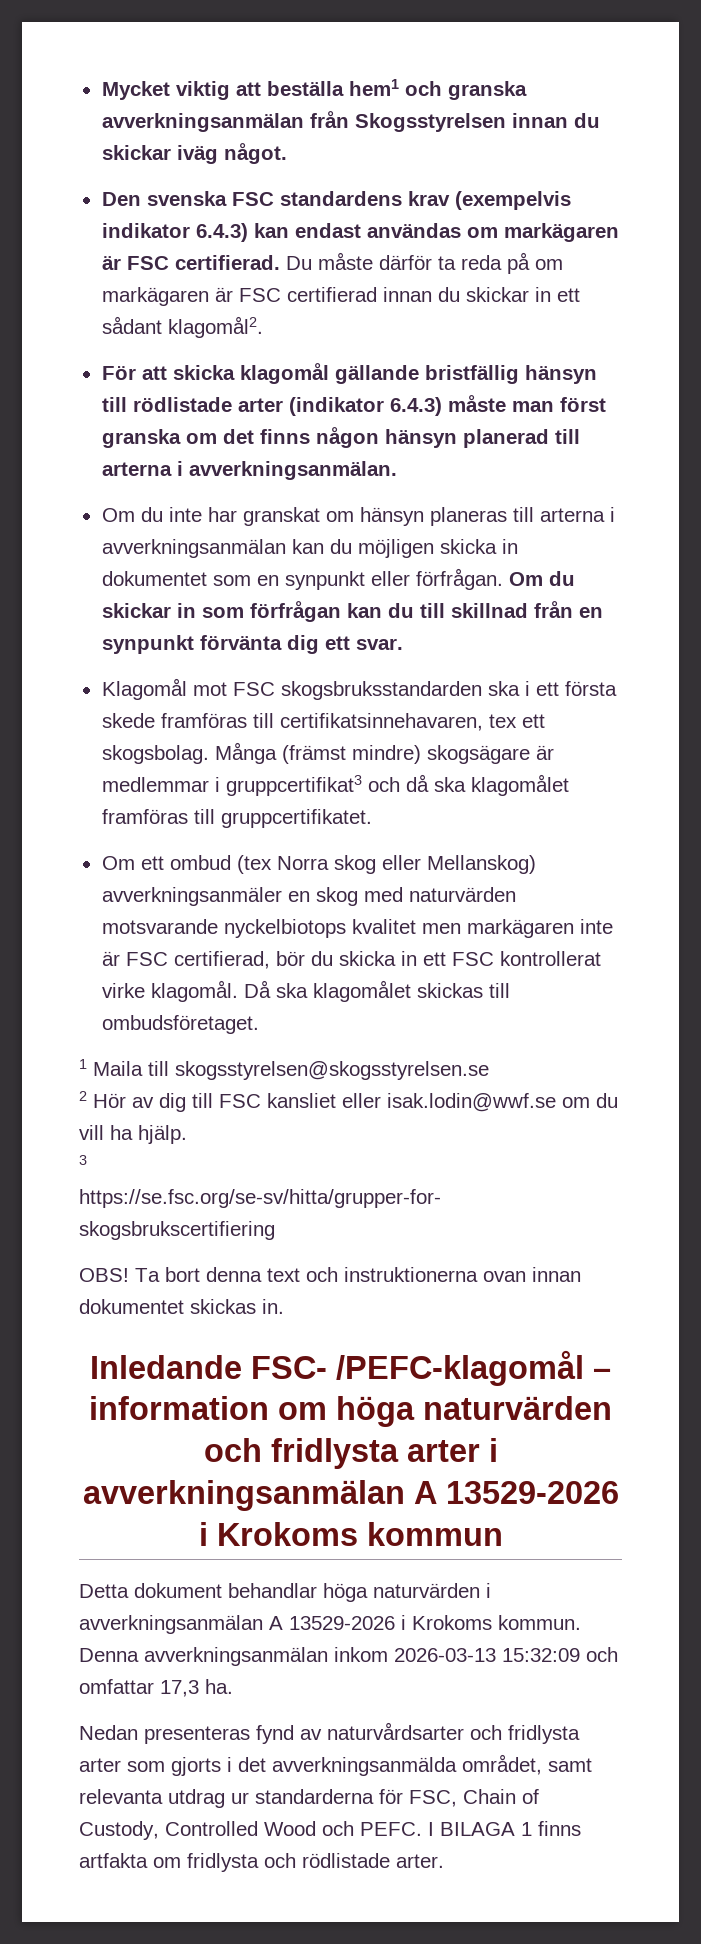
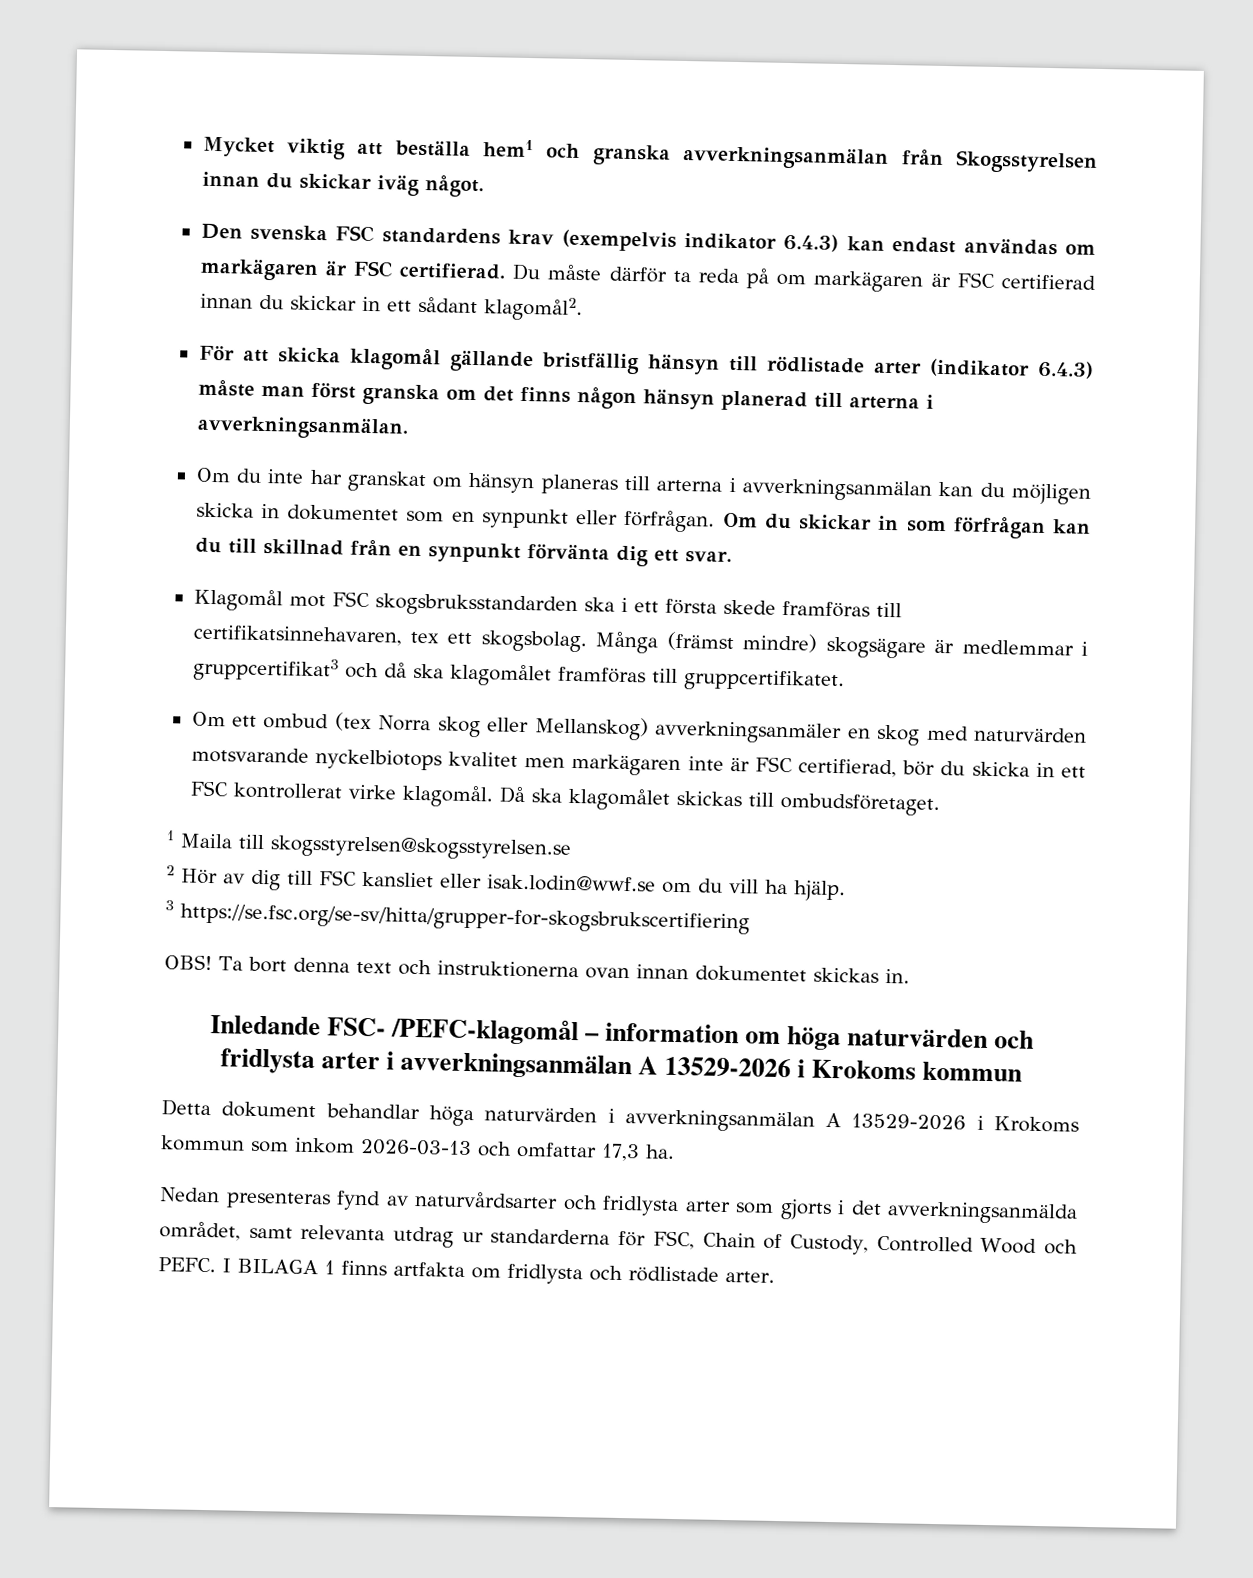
[498,1615,581,1630] [79,1647,328,1666] kommun. Denna avverkningsanmälan -> [160,1135,289,1153] kommun som
[502,1648,580,1662] 15:32:09 -> (472, 1147) none

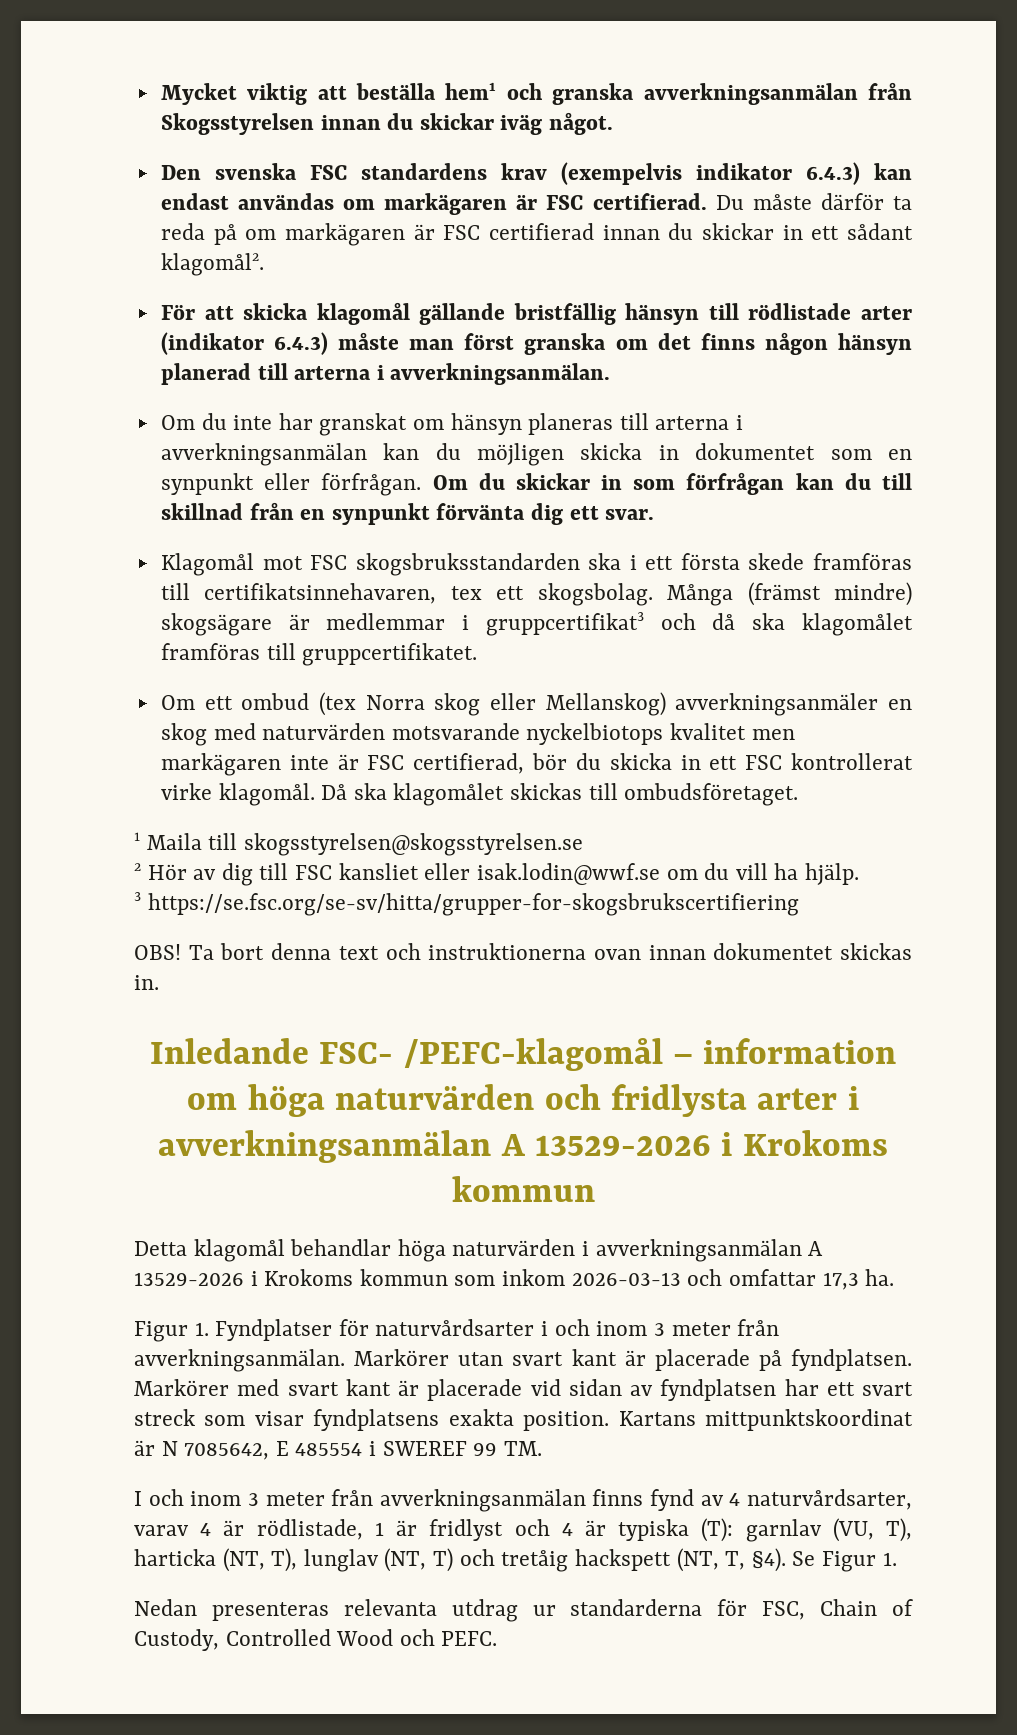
[221,1101,317,1119] dokument -> [193,1239,285,1262] klagomål
[160,1187,1078,1225] [159,1221,293,1241] Nedan presenteras fynd av naturvårdsarter och fridlysta arter som gjorts i det avverkningsanmälda området, samt -> [134,1319,780,1342] [134,1349,912,1372] [134,1379,913,1401] [134,1409,913,1431] [134,1440,542,1460] [134,1489,912,1512] [134,1518,912,1542] [134,1548,897,1572] [134,1599,329,1621] Figur 1. Fyndplatser för naturvårdsarter i och inom 3 meter från avverkningsanmälan. Markörer utan svart kant är placerade på fyndplatsen. Markörer med svart kant är placerade vid sidan av fyndplatsen har ett svart streck som visar fyndplatsens exakta position. Kartans mittpunktskoordinat är N 7085642, E 485554 i SWEREF 99 TM. // I och inom 3 meter från avverkningsanmälan finns fynd av 4 naturvårdsarter, varav 4 är rödlistade, 1 är fridlyst och 4 är typiska (T): garnlav (VU, T), harticka (NT, T), lunglav (NT, T) och tretåig hackspett (NT, T, §4). Se Figur 1. // Nedan presenteras
[222,1258,775,1285] I BILAGA 1 finns artfakta om fridlysta och rödlistade arter. -> (498, 1638) none

